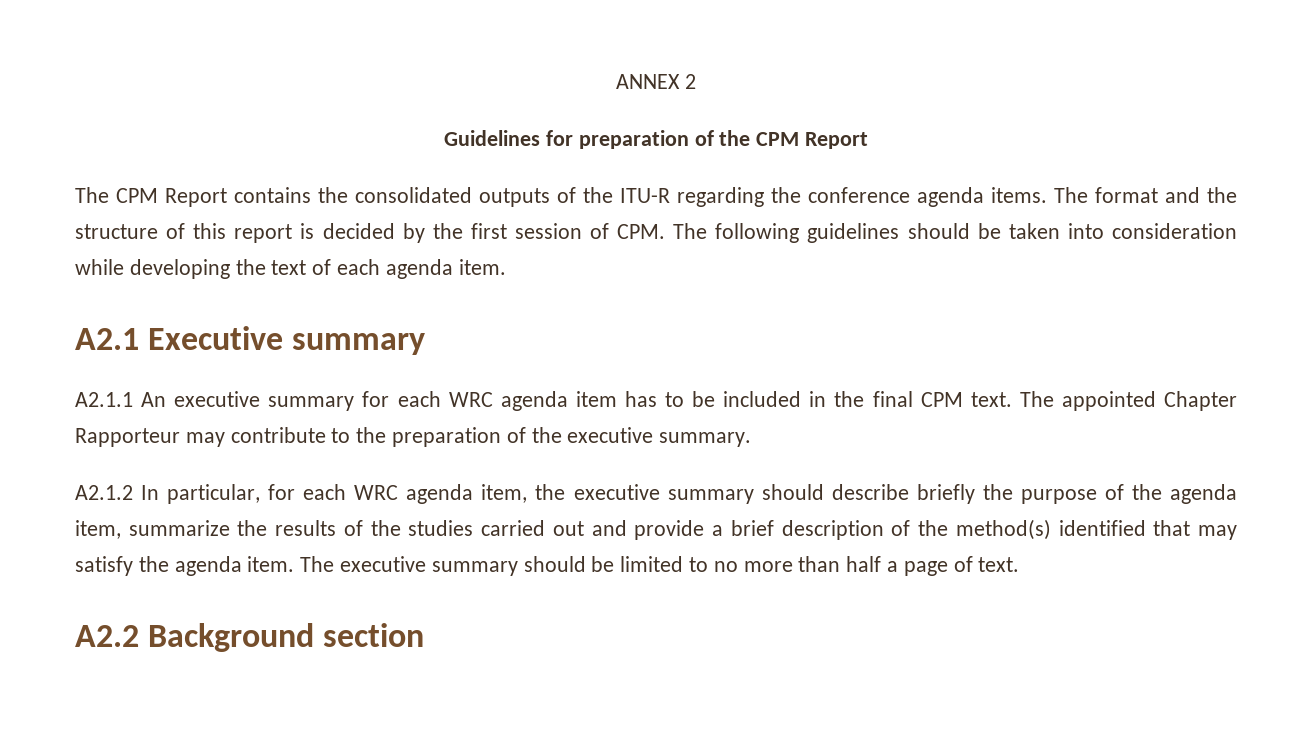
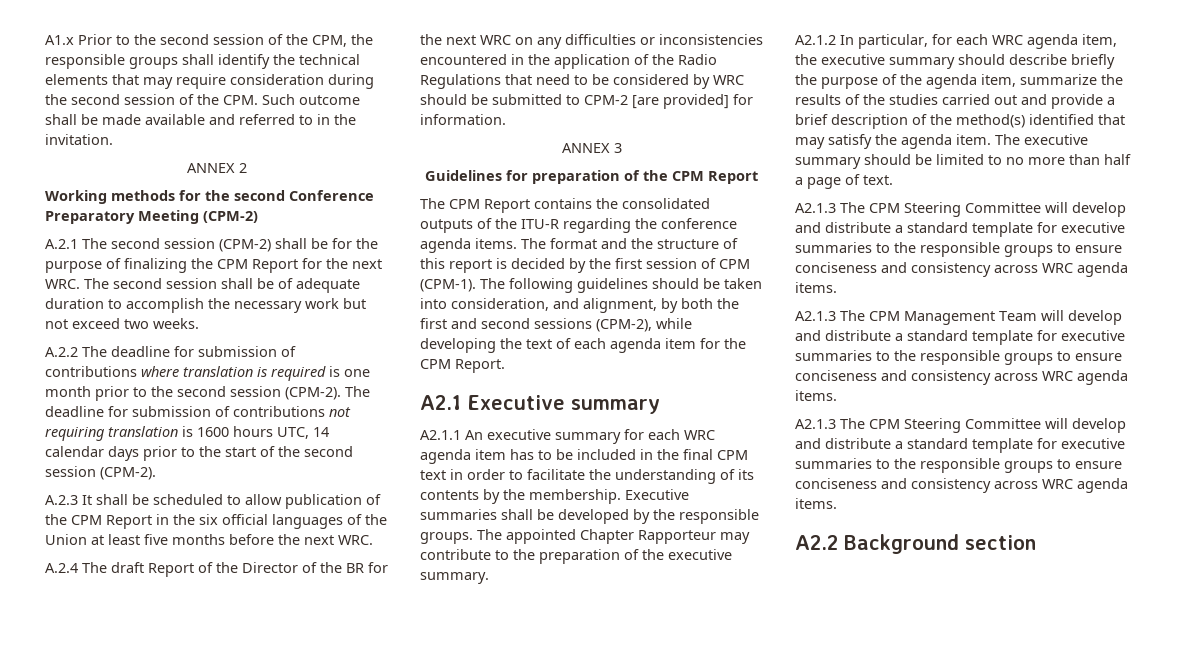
[616,74,696,89] ANNEX 2 -> [45,34,373,47] [45,54,360,69] [45,74,374,89] [45,94,360,105] [45,114,356,125] [45,134,113,145] [186,163,247,173] [45,190,374,204] [45,210,258,224] [45,238,378,252] [45,258,382,273] [45,278,360,293] [45,298,366,313] [45,318,199,329] [45,346,296,357] [45,366,370,381] [45,386,370,401] [45,406,351,417] [45,426,329,441] [45,446,353,461] [45,466,156,480] [45,494,381,509] [45,514,387,529] [45,534,373,545] [45,562,388,577] [420,34,763,49] [420,54,717,69] [420,74,744,89] [420,94,753,109] [420,114,506,125] [561,143,622,153] A1.x Prior to the second session of the CPM, the responsible groups shall identify the technical elements that may require consideration during the second session of the CPM. Such outcome shall be made available and referred to in the invitation. // ANNEX 2 // Working methods for the second Conference Preparatory Meeting (CPM-2) // A.2.1 The second session (CPM-2) shall be for the purpose of finalizing the CPM Report for the next WRC. The second session shall be of adequate duration to accomplish the necessary work but not exceed two weeks. // A.2.2 The deadline for submission of contributions where translation is required is one month prior to the second session (CPM-2). The deadline for submission of contributions not requiring translation is 1600 hours UTC, 14 calendar days prior to the start of the second session (CPM-2). // A.2.3 It shall be scheduled to allow publication of the CPM Report in the six official languages of the Union at least five months before the next WRC. // A.2.4 The draft Report of the Director of the BR for the next WRC on any difficulties or inconsistencies encountered in the application of the Radio Regulations that need to be considered by WRC should be submitted to CPM-2 [are provided] for information. // ANNEX 3
[617,224,666,239] CPM. -> [719,259,750,269] [420,279,476,292] CPM (CPM-1).
[1111,223,1237,239] consideration -> [451,298,739,313] [420,318,652,332] consideration, and alignment, by both the first and second sessions (CPM-2),
[458,259,506,275] item. -> [665,338,746,349] [420,359,505,373] item for the CPM Report.
[970,392,1012,407] text. -> [420,469,754,484] [420,489,689,504] [420,509,759,524] [420,532,473,544] text in order to facilitate the understanding of its contents by the membership. Executive summaries shall be developed by the responsible groups.
(1020, 564) none -> [795,202,1126,217] [795,222,1125,237] [795,242,1122,257] [795,262,1128,277] [795,282,837,293] [795,310,1122,325] [795,330,1125,345] [795,350,1122,365] [795,370,1128,385] [795,390,837,401] [795,418,1126,433] [795,438,1125,453] [795,458,1122,473] [795,478,1128,493] [795,498,837,509] // A2.1.3 The CPM Steering Committee will develop and distribute a standard template for executive summaries to the responsible groups to ensure conciseness and consistency across WRC agenda items. // A2.1.3 The CPM Management Team will develop and distribute a standard template for executive summaries to the responsible groups to ensure conciseness and consistency across WRC agenda items. // A2.1.3 The CPM Steering Committee will develop and distribute a standard template for executive summaries to the responsible groups to ensure conciseness and consistency across WRC agenda items.

